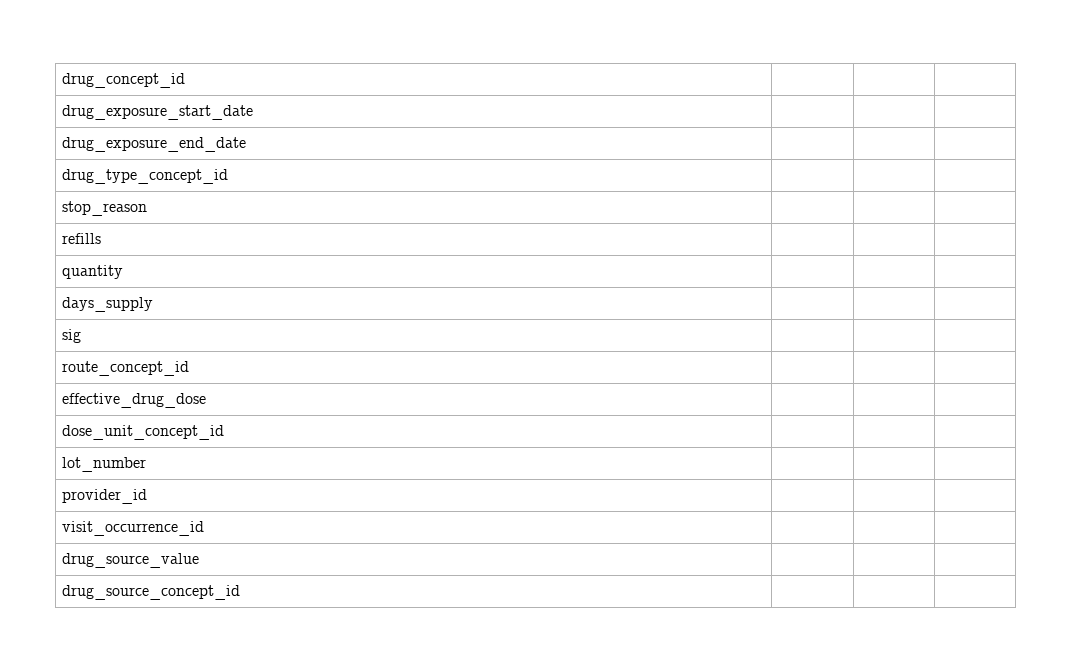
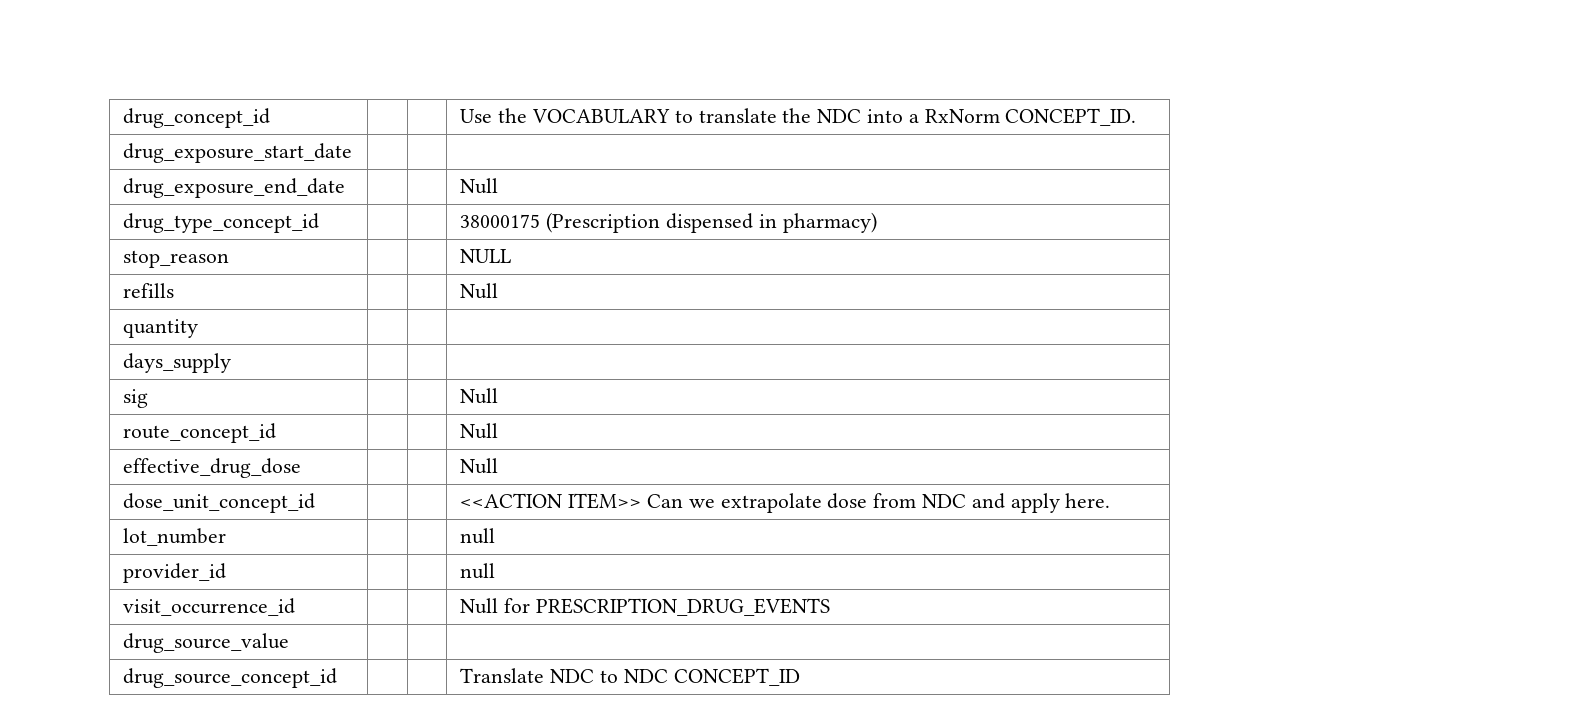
(186, 80) none -> [460,108,1137,126] Use the VOCABULARY to translate the NDC into a RxNorm CONCEPT_ID.
(247, 144) none -> [460,178,499,194] Null
(229, 176) none -> [460,212,877,233] 38000175 (Prescription dispensed in pharmacy)
(148, 208) none -> [460,249,512,263] NULL
(102, 238) none -> [460,283,499,299] Null
(82, 336) none -> [460,388,499,404] Null
(190, 368) none -> [460,423,499,439] Null
(207, 400) none -> [460,458,499,474] Null
(225, 432) none -> [460,493,1111,513] <<ACTION ITEM>> Can we extrapolate dose from NDC and apply here.
(147, 464) none -> [460,528,496,544] null
(148, 496) none -> [460,563,496,579] null
(205, 528) none -> [460,598,830,616] Null for PRESCRIPTION_DRUG_EVENTS
(241, 592) none -> [460,668,800,686] Translate NDC to NDC CONCEPT_ID

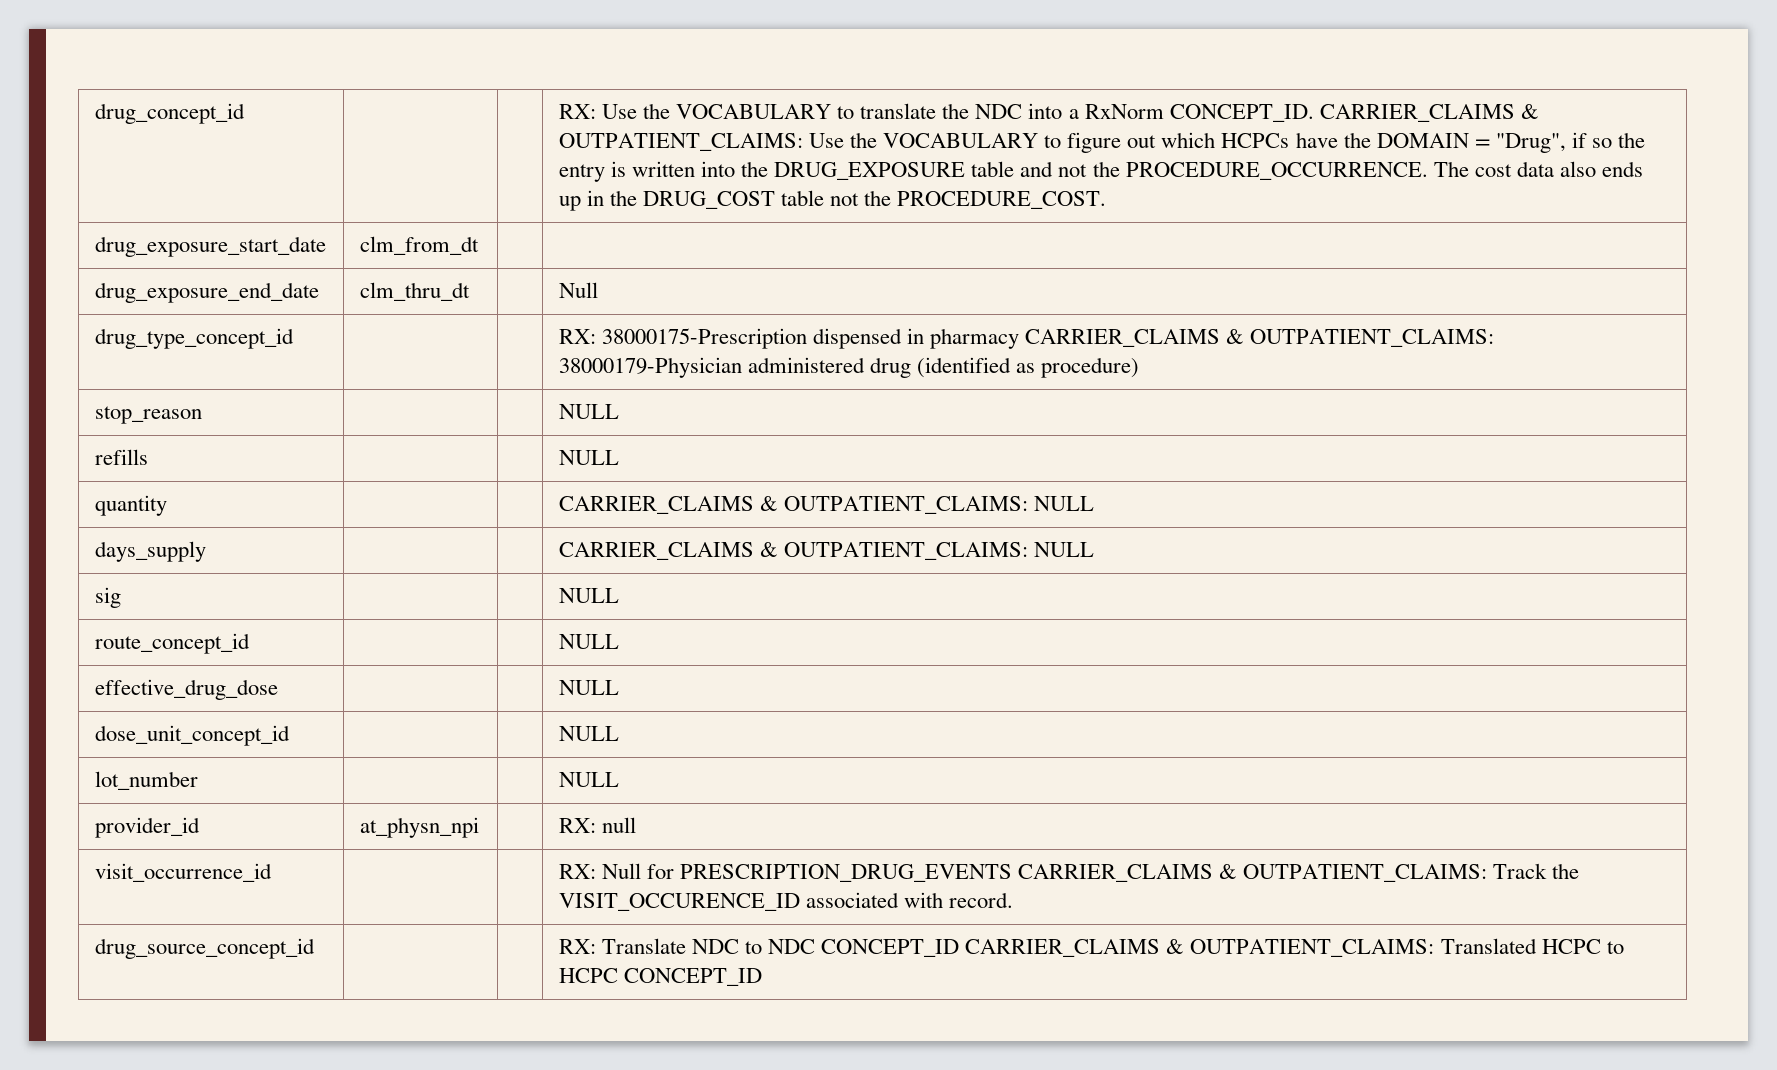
(271, 118) none -> [558,104,596,119] RX:
(1137, 117) none -> [1319,104,1539,122] [558,132,1646,153] [558,161,1644,182] [558,190,1107,211] CARRIER_CLAIMS & OUTPATIENT_CLAIMS: Use the VOCABULARY to figure out which HCPCs have the DOMAIN = "Drug", if so the entry is written into the DRUG_EXPOSURE table and not the PROCEDURE_OCCURRENCE. The cost data also ends up in the DRUG_COST table not the PROCEDURE_COST.
(353, 153) none -> [359,236,479,255] clm_from_dt
(346, 188) none -> [359,282,470,301] clm_thru_dt
[460,212,877,233] 38000175 (Prescription dispensed in pharmacy) -> [558,328,1495,349] [558,357,1140,378] RX: 38000175-Prescription dispensed in pharmacy CARRIER_CLAIMS & OUTPATIENT_CLAIMS: 38000179-Physician administered drug (identified as procedure)
[460,283,499,299] Null -> [558,450,619,465] NULL
[123,353,232,373] // days_supply | | | -> [558,496,1095,514] [94,541,206,562] [558,542,1095,560] CARRIER_CLAIMS & OUTPATIENT_CLAIMS: NULL // days_supply | | | CARRIER_CLAIMS & OUTPATIENT_CLAIMS: NULL
[460,388,499,404] Null -> [558,588,619,603] NULL
[460,423,499,439] Null -> [558,634,619,649] NULL
[460,458,499,474] Null -> [558,680,619,695] NULL
[460,493,1111,513] <<ACTION ITEM>> Can we extrapolate dose from NDC and apply here. -> [558,726,619,741] NULL
[460,528,496,544] null -> [558,772,619,787] NULL
(227, 573) | | -> [359,817,479,838] [558,818,596,833] at_physn_npi | | RX:
(296, 607) none -> [558,864,596,879] RX:
[123,633,290,653] // drug_source_value | | | -> [1018,863,1580,882] [558,892,1014,911] CARRIER_CLAIMS & OUTPATIENT_CLAIMS: Track the VISIT_OCCURENCE_ID associated with record.
(338, 678) none -> [558,939,596,954] RX:
(800, 677) none -> [965,938,1624,957] [558,968,762,986] CARRIER_CLAIMS & OUTPATIENT_CLAIMS: Translated HCPC to HCPC CONCEPT_ID

